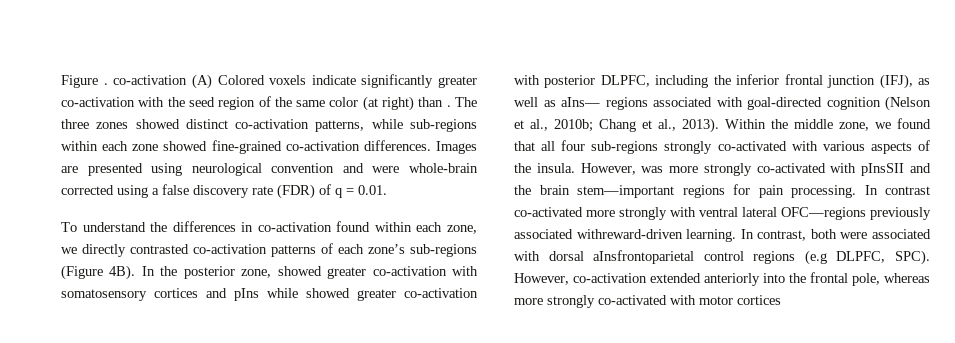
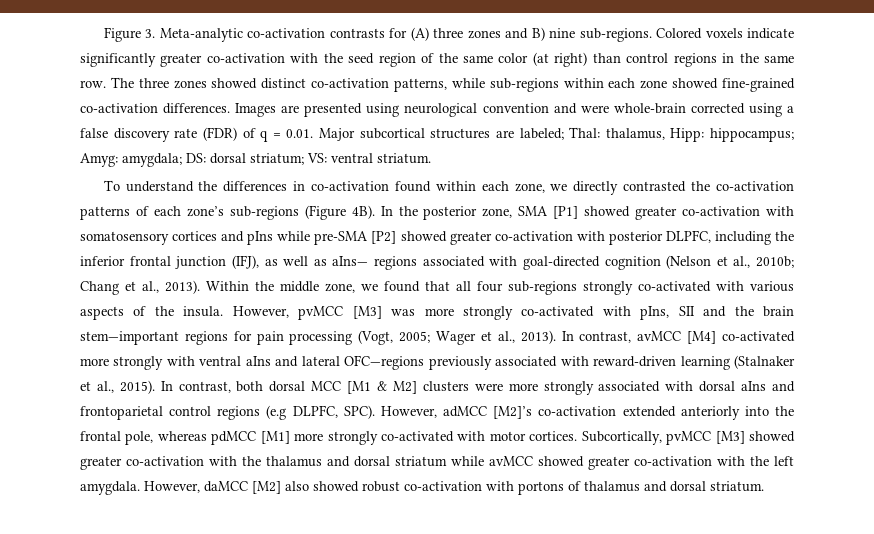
[103,74,212,89] . co-activation (A) -> [145,27,652,42] 3. Meta-analytic co-activation contrasts for (A) three zones and B) nine sub-regions.
[446,105,451,107] . -> [626,53,795,67] [80,80,106,88] control regions in the same row.
(387, 190) none -> [319,127,794,142] [80,153,431,167] Major subcortical structures are labeled; Thal: thalamus, Hipp: hippocampus; Amyg: amygdala; DS: dorsal striatum; VS: ventral striatum.
(189, 249) none -> [691,181,711,191] the
(272, 273) none -> [518,206,579,219] SMA [P1]
(298, 293) none -> [314,231,397,245] pre-SMA [P2]
(636, 169) none -> [298,306,382,320] pvMCC [M3]
[861,163,905,176] pInsSII -> [640,306,695,320] pIns, SII
[791,185,930,198] processing. In contrast -> [289,330,717,345] processing (Vogt, 2005; Wager et al., 2013). In contrast, avMCC [M4]
(738, 212) none -> [245,356,299,367] aIns and
[576,229,931,242] [514,250,695,264] withreward-driven learning. In contrast, both were associated with dorsal aInsfrontoparietal -> [560,355,795,370] [80,380,796,395] [80,406,163,420] with reward-driven learning (Stalnaker et al., 2015). In contrast, both dorsal MCC [M1 & M2] clusters were more strongly associated with dorsal aIns and frontoparietal
(569, 279) none -> [443,406,533,419] adMCC [M2]’s
(930, 278) none -> [211,431,290,445] pdMCC [M1]
[737,295,781,305] cortices -> [529,431,796,445] [80,456,794,470] [80,481,764,495] cortices. Subcortically, pvMCC [M3] showed greater co-activation with the thalamus and dorsal striatum while avMCC showed greater co-activation with the left amygdala. However, daMCC [M2] also showed robust co-activation with portons of thalamus and dorsal striatum.

